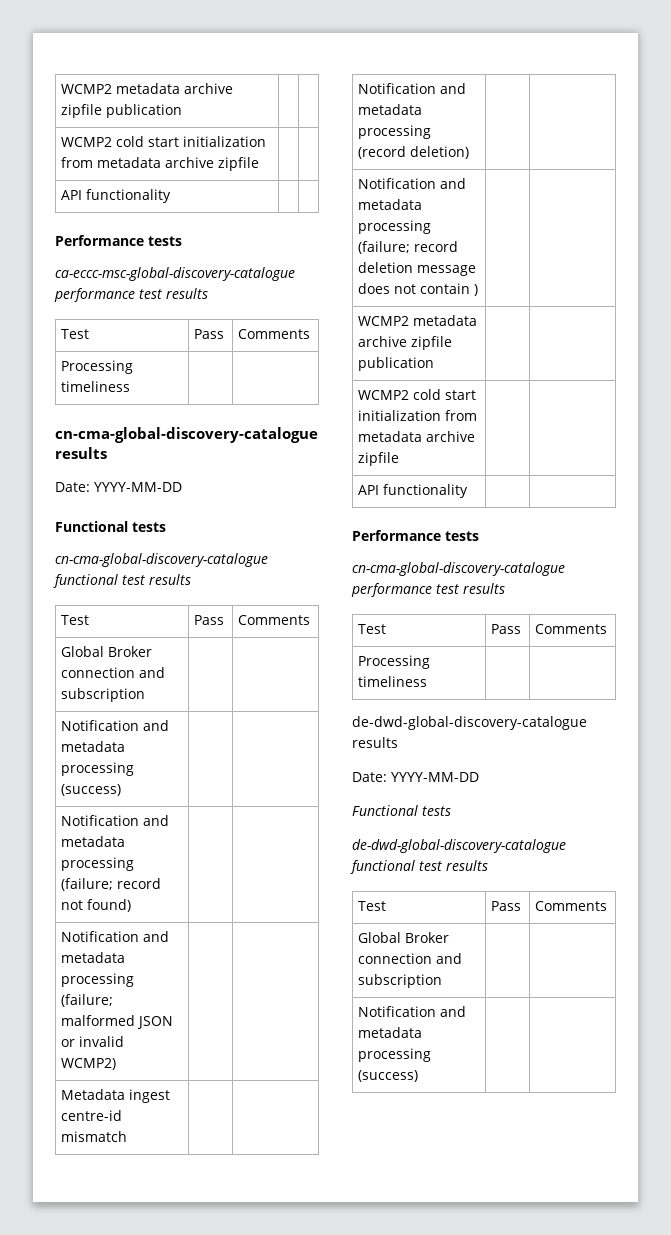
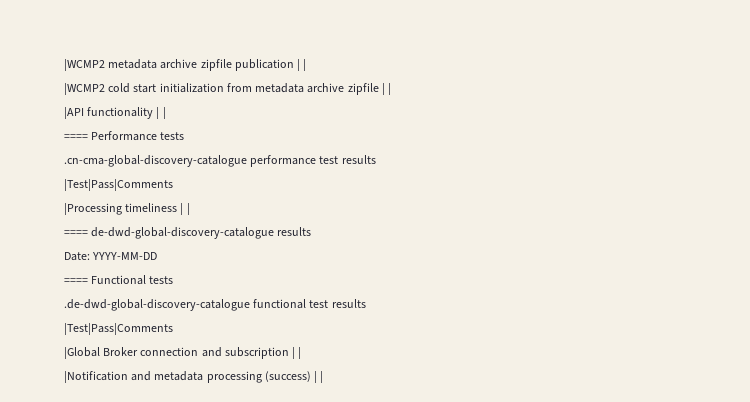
[61,83,234,94] [61,104,183,118] [61,136,267,147] [61,157,260,171] [61,189,172,203] [55,235,182,246] [55,267,295,281] [54,288,208,302] [61,329,90,339] [194,329,225,339] [238,329,311,339] [61,360,134,374] [61,381,131,392] [55,427,318,443] [55,447,107,459] [55,482,182,492] [55,521,166,532] [55,553,268,567] [53,574,191,588] [61,615,90,625] [194,615,225,625] [238,615,311,625] [61,646,153,657] [61,667,166,678] [61,688,146,702] [61,720,170,731] [61,741,126,752] [61,762,135,776] [61,784,122,796] [61,815,170,826] [61,836,126,847] [61,857,135,871] [61,878,162,891] [61,899,132,912] [61,931,170,942] [61,952,126,963] [61,973,135,987] [61,994,114,1007] [61,1015,174,1029] [61,1036,125,1047] [61,1058,117,1070] [61,1089,171,1103] [61,1110,123,1121] [61,1131,128,1142] [358,83,467,94] [358,104,423,115] [358,125,432,139] [358,146,470,159] [358,178,467,189] [358,199,423,210] [358,220,432,234] [358,241,459,254] [358,262,477,276] [358,283,479,296] [358,315,478,326] [358,336,453,350] [358,357,435,371] [358,389,477,400] [358,410,478,421] [358,431,476,442] [358,452,400,466] [358,484,469,498] [352,530,479,541] [352,562,565,576] [351,583,505,597] [358,624,387,634] [491,624,522,634] [535,624,608,634] [358,655,431,669] [358,676,428,687] WCMP2 metadata archive zipfile publication | | // WCMP2 cold start initialization from metadata archive zipfile | | // API functionality | | // Performance tests // ca-eccc-msc-global-discovery-catalogue performance test results // Test | Pass | Comments // Processing timeliness | | // cn-cma-global-discovery-catalogue results // Date: YYYY-MM-DD // Functional tests // cn-cma-global-discovery-catalogue functional test results // Test | Pass | Comments // Global Broker connection and subscription | | // Notification and metadata processing (success) | | // Notification and metadata processing (failure; record not found) | | // Notification and metadata processing (failure; malformed JSON or invalid WCMP2) | | // Metadata ingest centre-id mismatch | | // Notification and metadata processing (record deletion) | | // Notification and metadata processing (failure; record deletion message does not contain ) | | // WCMP2 metadata archive zipfile publication | | // WCMP2 cold start initialization from metadata archive zipfile | | // API functionality | | // Performance tests // cn-cma-global-discovery-catalogue performance test results // Test | Pass | Comments // Processing timeliness | | // -> [64,59,307,71] [64,83,392,95] [64,107,166,119] [64,131,185,141] [64,155,376,167] [64,179,173,191] [64,203,190,215] [64,230,88,236] |WCMP2 metadata archive zipfile publication | | // |WCMP2 cold start initialization from metadata archive zipfile | | // |API functionality | | // ==== Performance tests // .cn-cma-global-discovery-catalogue performance test results // |Test|Pass|Comments // |Processing timeliness | | // ====
[352,805,451,816] [352,839,566,853] [350,860,488,874] [358,901,387,911] [491,901,522,911] [535,901,608,911] [358,932,450,943] [358,953,463,964] [358,974,443,988] [358,1006,467,1017] [358,1027,423,1038] [358,1048,432,1062] [358,1070,419,1082] Functional tests // de-dwd-global-discovery-catalogue functional test results // Test | Pass | Comments // Global Broker connection and subscription | | // Notification and metadata processing (success) | | -> [64,275,174,285] [64,299,366,311] [64,323,173,335] [64,347,302,359] [64,371,324,383] ==== Functional tests // .de-dwd-global-discovery-catalogue functional test results // |Test|Pass|Comments // |Global Broker connection and subscription | | // |Notification and metadata processing (success) | |

